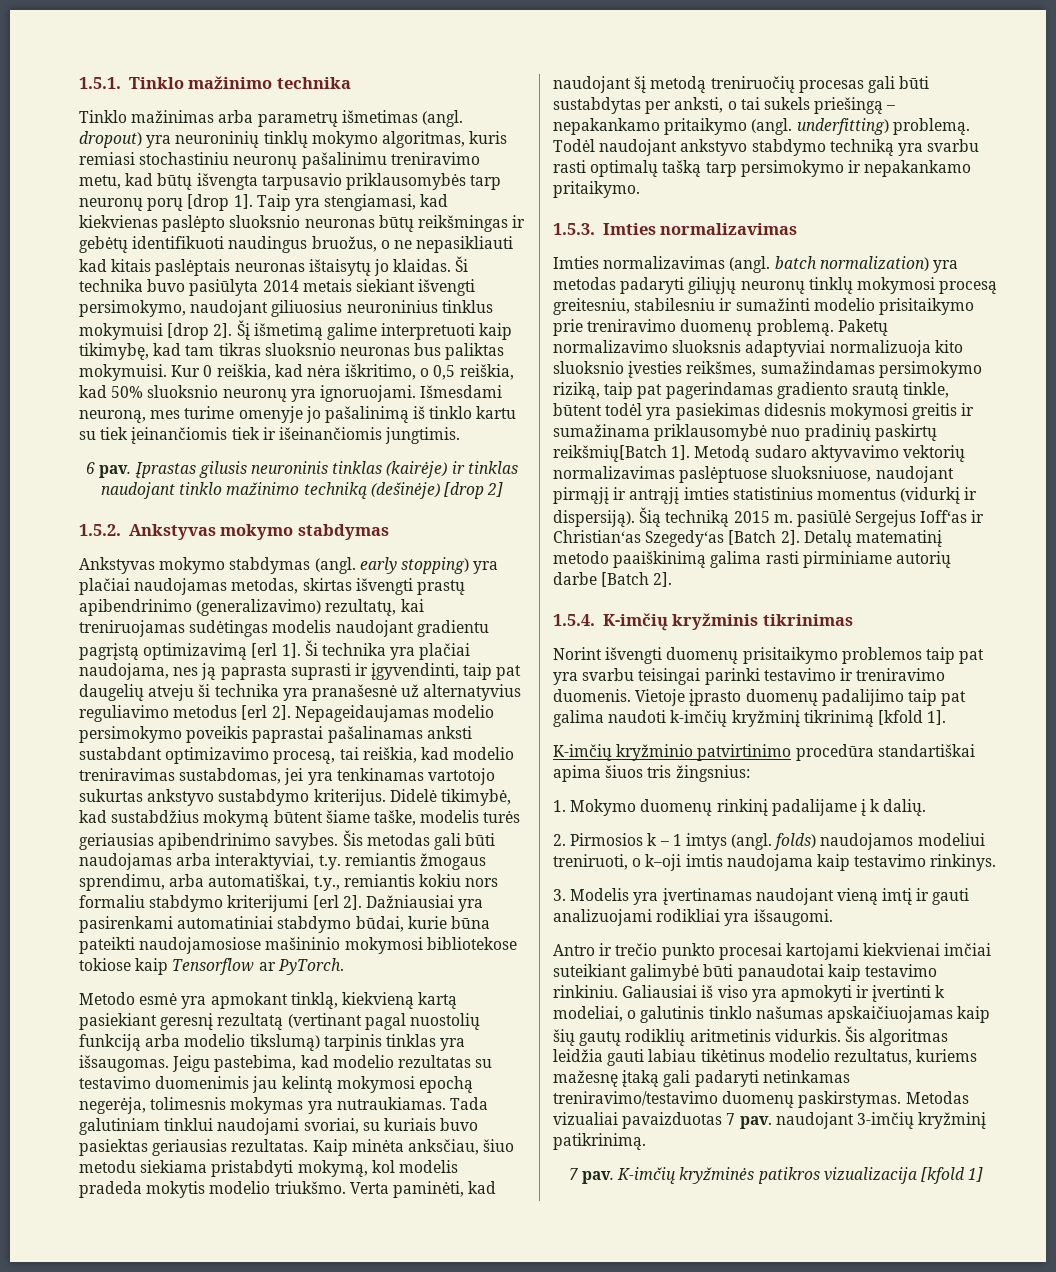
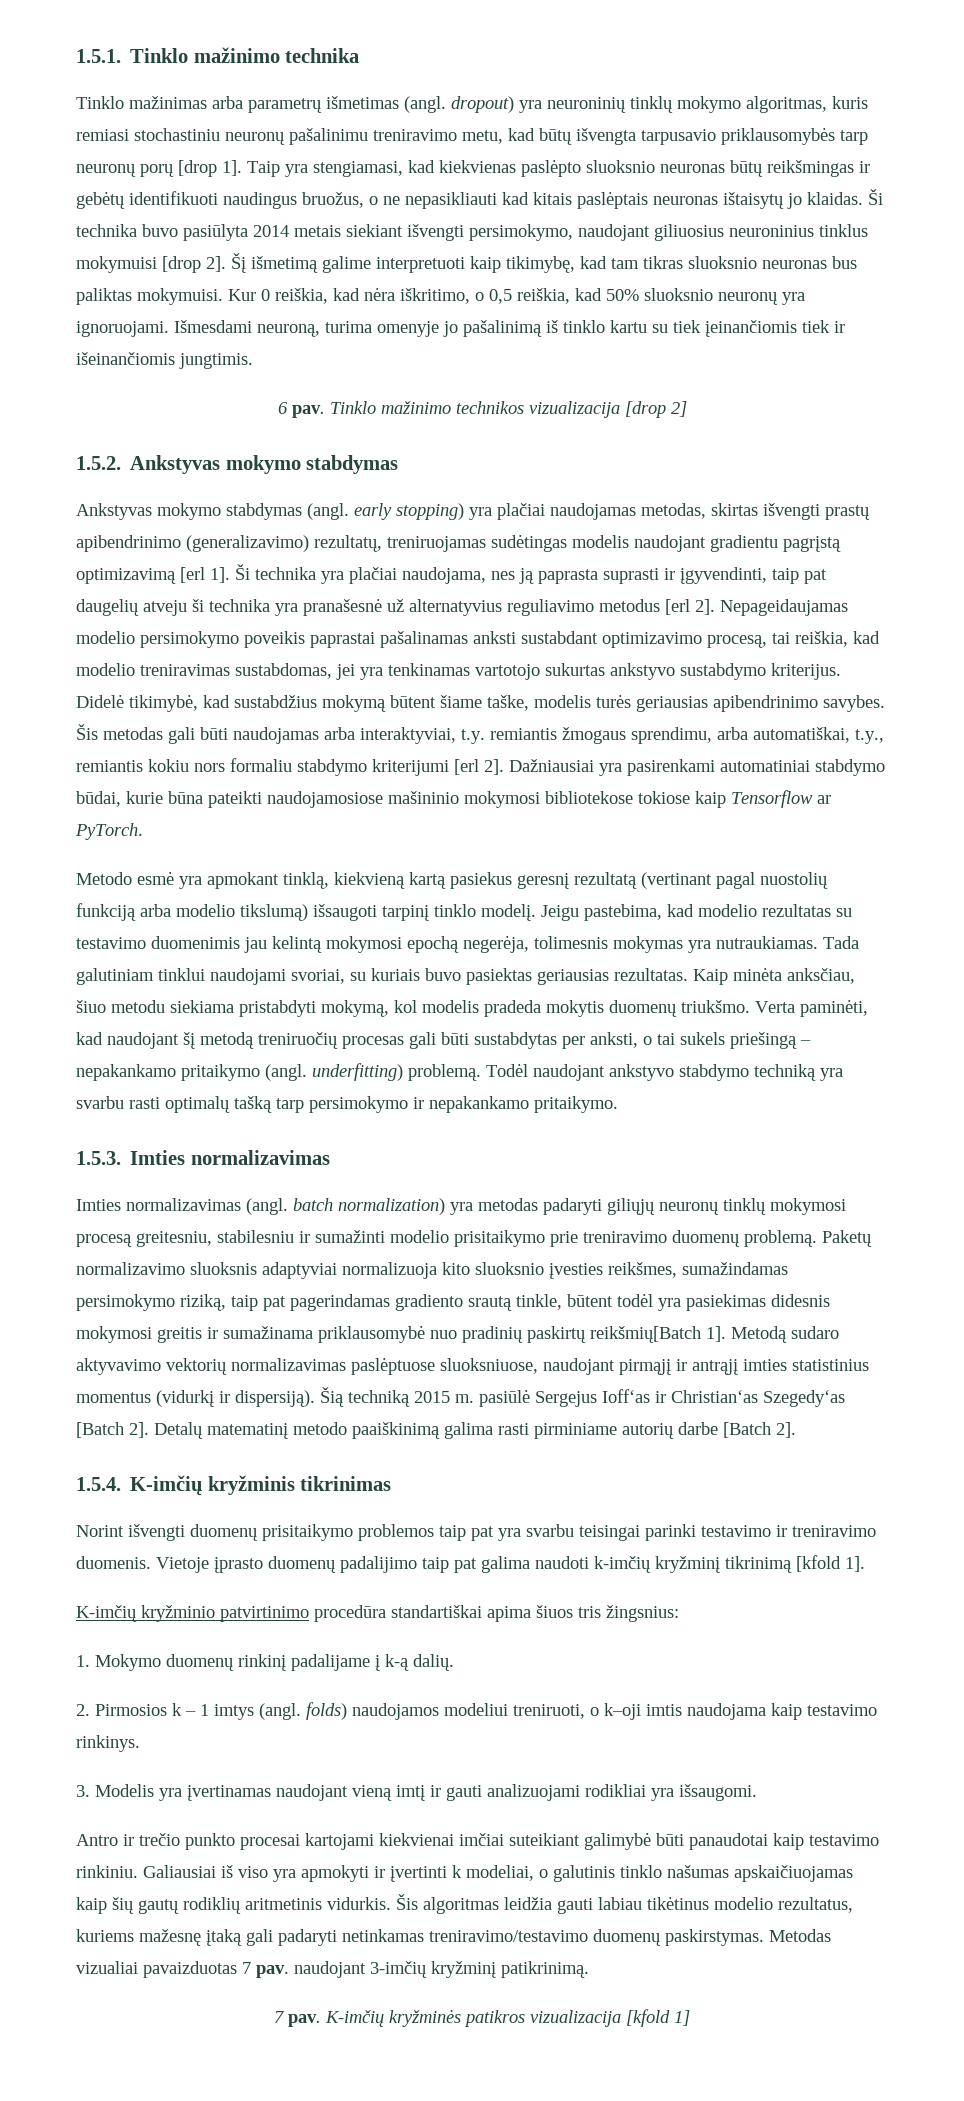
[150,406,235,419] mes turime -> [325,321,372,333] turima
[134,461,518,478] [100,482,440,499] Įprastas gilusis neuroninis tinklas (kairėje) ir tinklas naudojant tinklo mažinimo techniką (dešinėje) -> [329,401,620,418] Tinklo mažinimo technikos vizualizacija
[400,599,424,612] kai -> (382, 543) none
[79,1013,157,1030] pasiekiant -> [450,872,512,889] pasiekus
[323,1034,466,1051] [79,1055,169,1072] tarpinis tinklas yra išsaugomas. -> [313,904,536,921] išsaugoti tarpinį tinklo modelį.
[209,1181,271,1194] modelio -> [609,1000,677,1017] duomenų
[870,799,881,812] k -> [385,1654,409,1671] k-ą

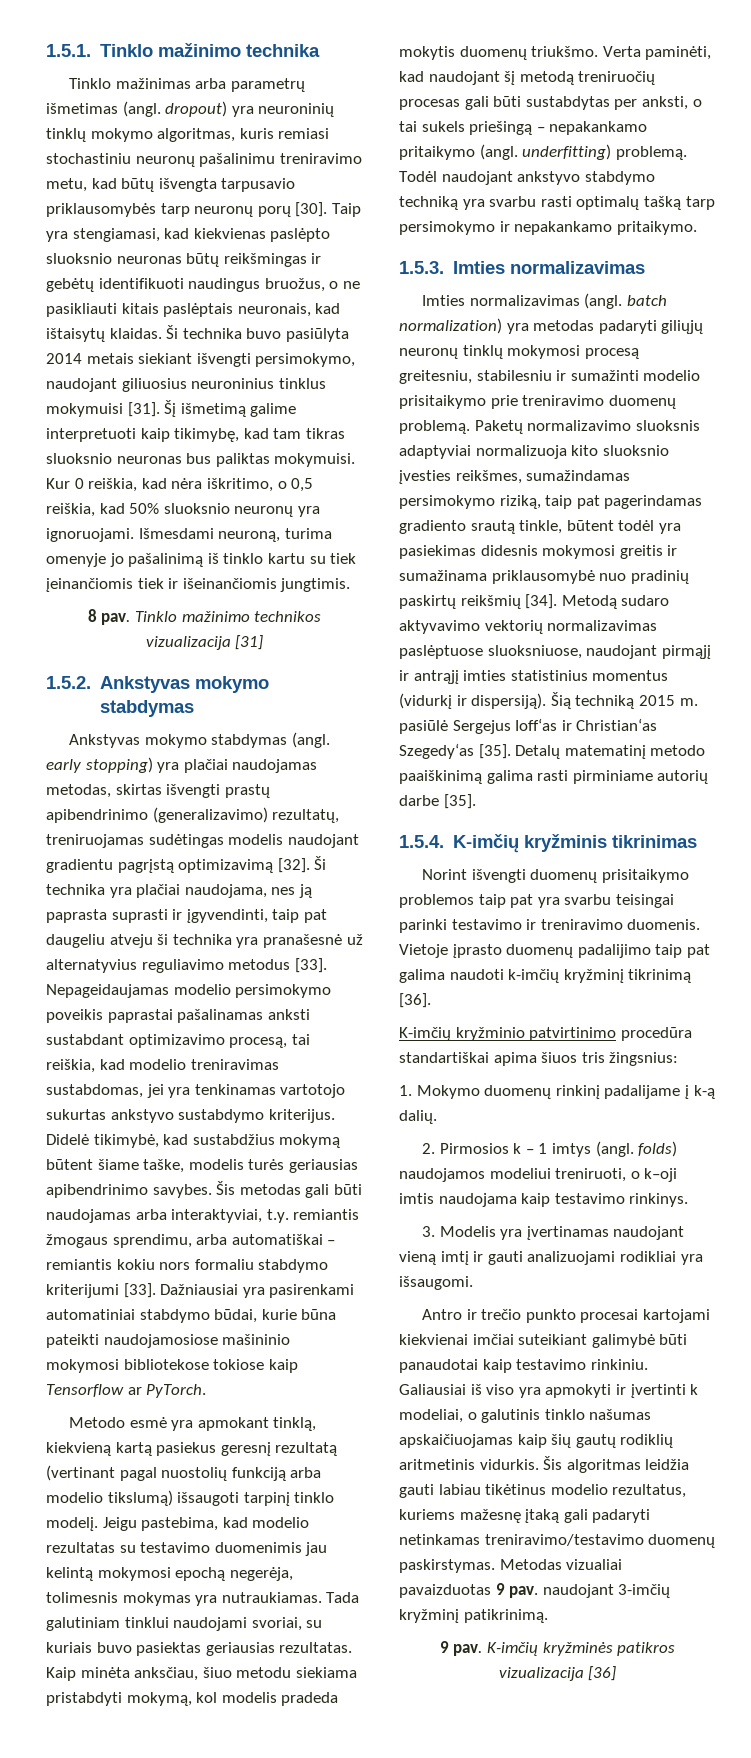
[178,160,242,177] [drop 1]. -> [295,202,328,217] [30].
[405,191,802,209] nepasikliauti kad kitais paslėptais neuronas ištaisytų jo -> [46,303,341,317] [46,328,105,342] pasikliauti kitais paslėptais neuronais, kad ištaisytų
[162,256,226,273] [drop 2]. -> [127,402,160,417] [31].
[277,402,288,414] 6 -> [87,609,97,622] 8
[624,401,687,418] [drop 2] -> [235,635,264,650] [31]
[180,567,230,583] [erl 1]. -> [277,858,310,873] [32].
[76,599,139,616] daugelių -> [46,934,105,948] daugeliu
[665,599,715,615] [erl 2]. -> [294,958,327,973] [33].
[753,727,884,744] automatiškai, t.y., -> [231,1234,336,1245] automatiškai –
[454,759,504,775] [erl 2]. -> [123,1283,156,1298] [33].
[590,1326,726,1343] reikšmių[Batch 1]. -> [460,594,558,609] reikšmių [34].
[76,1422,149,1438] [Batch 2]. -> [478,744,511,759] [35].
[723,1422,796,1438] [Batch 2]. -> [443,794,476,809] [35].
[796,1555,865,1572] [kfold 1]. -> [399,993,431,1008] [36].
[242,1962,251,1974] 7 -> [495,1583,505,1595] 9
[274,2011,284,2023] 7 -> [439,1641,449,1653] 9
[626,2009,690,2027] [kfold 1] -> [588,1666,617,1681] [36]

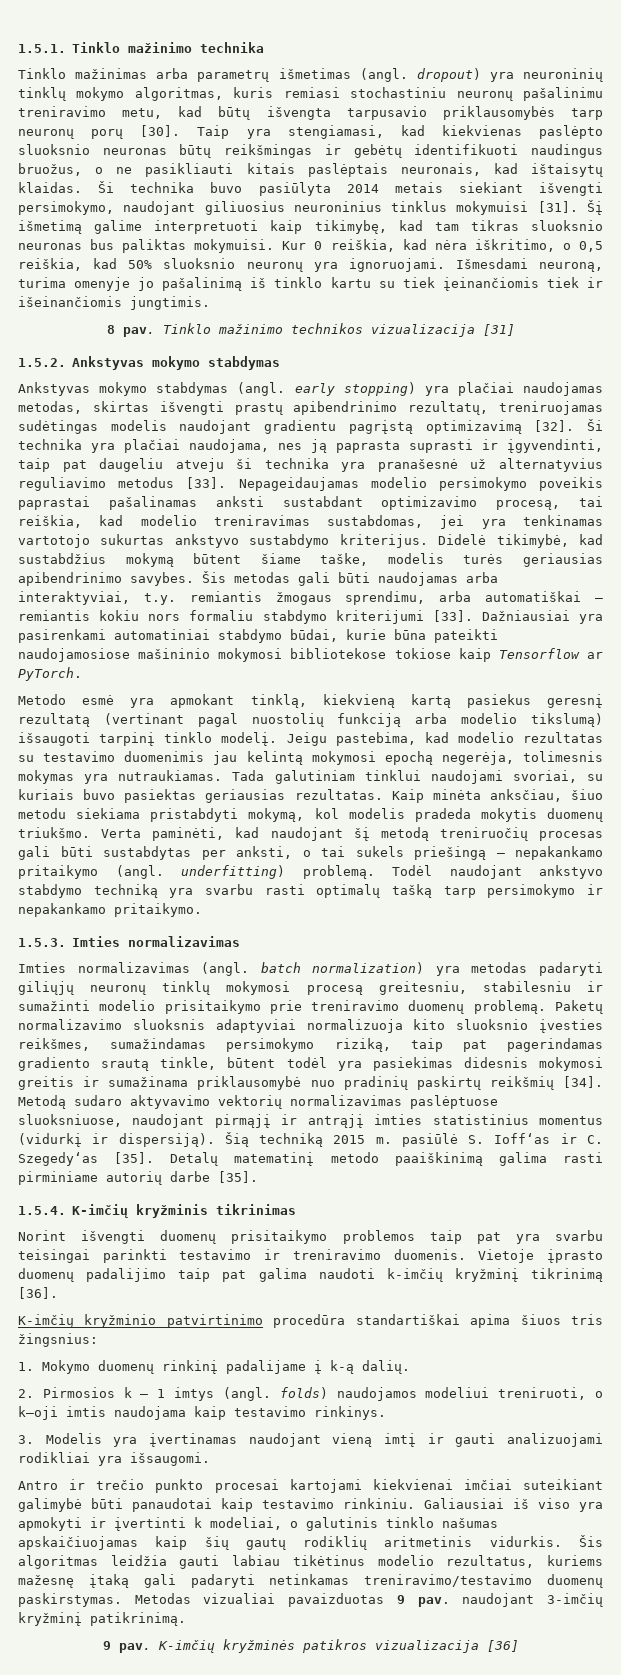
[152,807,268,823] (generalizavimo) -> (398, 408) none
[452,720,511,734] Sergejus -> [468,1135,485,1144] S.
[576,718,658,731] Christian‘as -> [586,1135,603,1144] C.
[399,919,447,933] parinki -> [102,1249,167,1263] parinkti

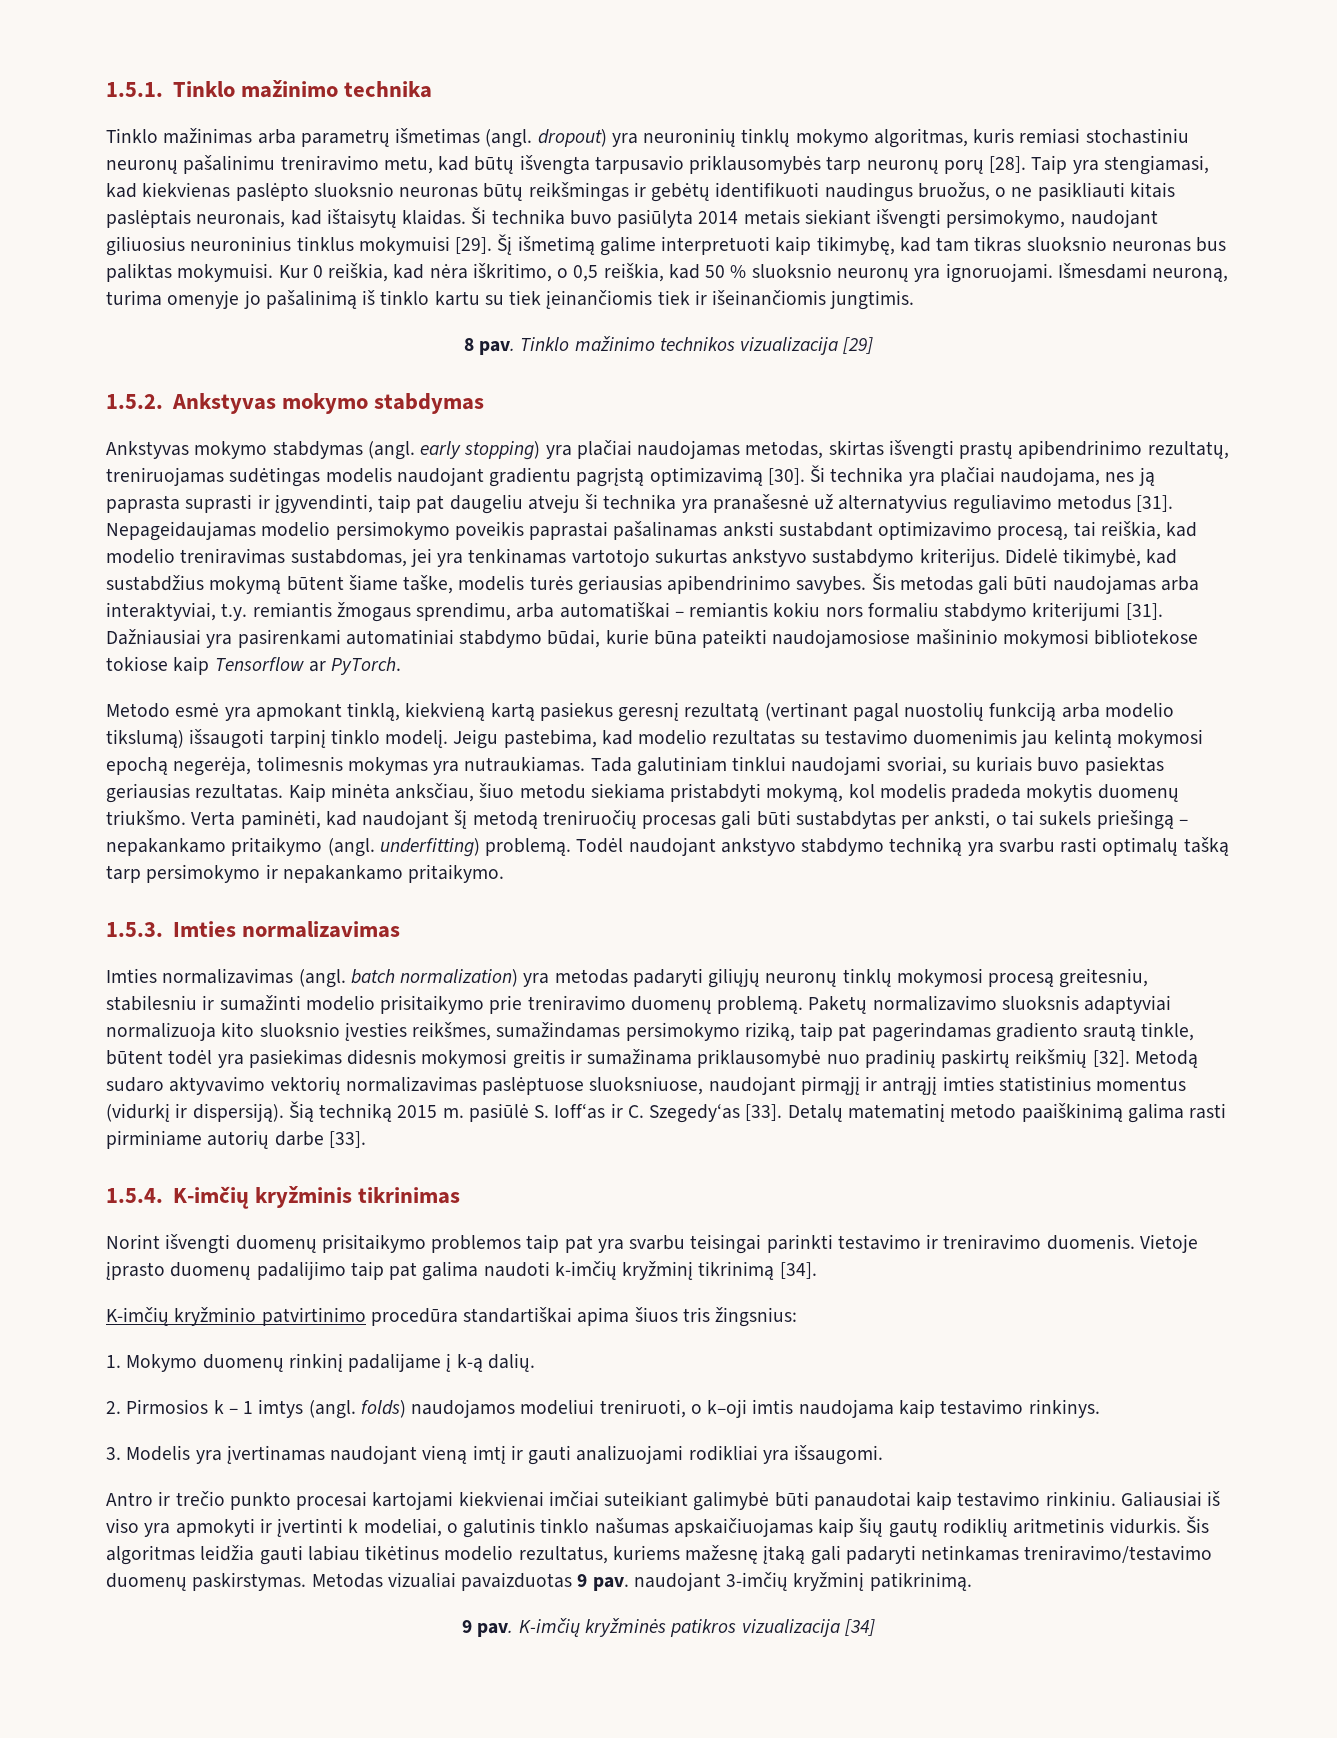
[140,125,181,137] [30]. -> [989,156,1027,173] [28].
[537,201,578,213] [31]. -> [455,237,493,254] [29].
[128,260,153,269] 50% -> [705,265,747,278] 50 %
[482,324,515,336] [31] -> [843,337,874,354] [29]
[534,420,575,432] [32]. -> [767,468,805,485] [30].
[186,477,227,489] [33]. -> [1136,495,1174,512] [31].
[432,610,473,622] [33]. -> [1125,603,1163,620] [31].
[563,1076,603,1088] [34]. -> [1092,1050,1130,1067] [32].
[114,1152,155,1164] [35]. -> [745,1104,783,1121] [33].
[218,1171,258,1183] [35]. -> [328,1131,366,1148] [33].
[18,1287,58,1299] [36]. -> [779,1262,817,1279] [34].
[486,1640,519,1652] [36] -> [844,1619,875,1636] [34]

